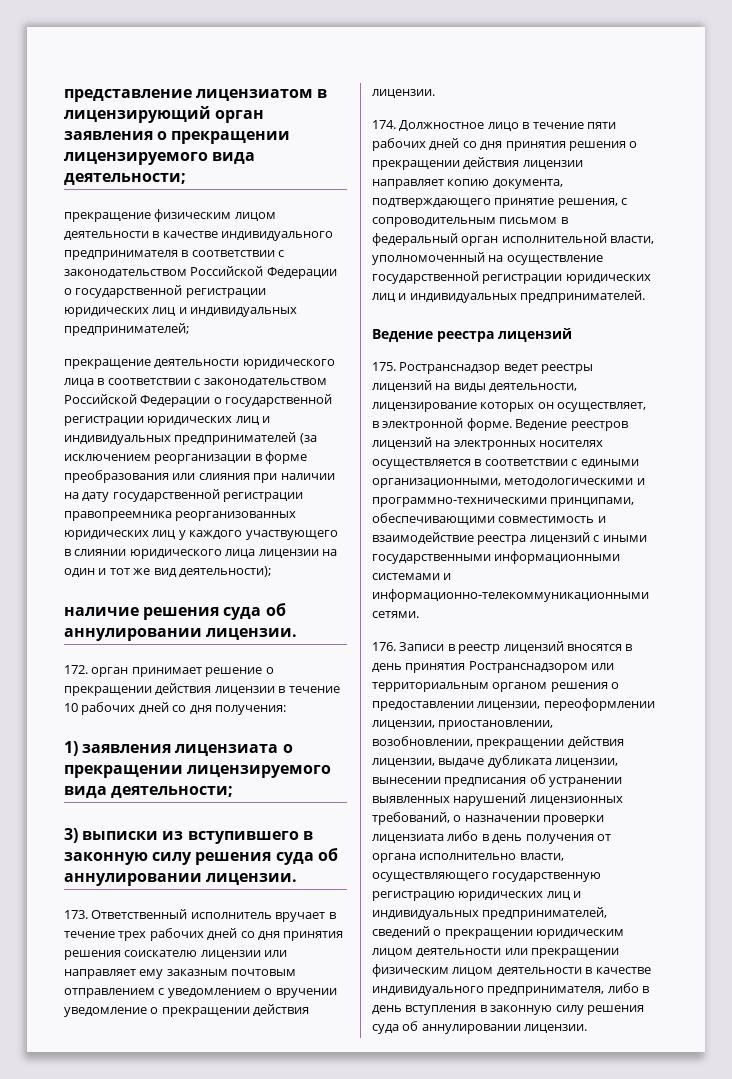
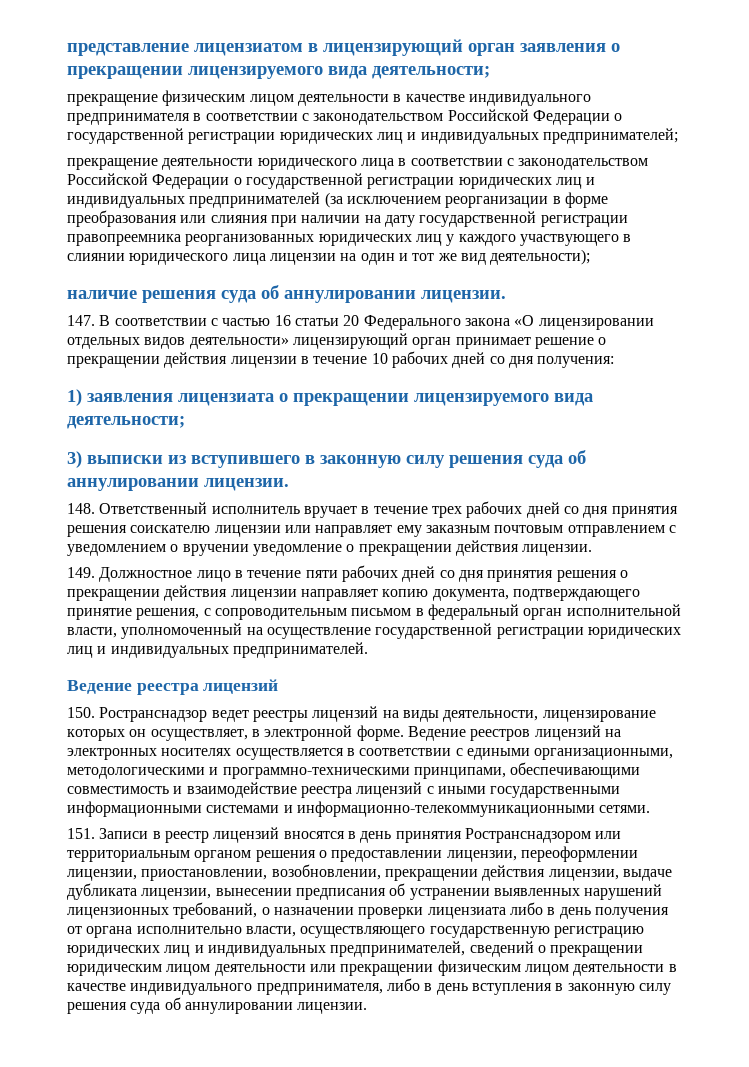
[64,665,88,674] 172. -> [67,315,654,330] [67,333,408,349] 147. В соответствии с частью 16 статьи 20 Федерального закона «О лицензировании отдельных видов деятельности» лицензирующий
[64,910,88,919] 173. -> [67,503,95,514] 148.
[372,120,396,129] 174. -> [67,567,95,578] 149.
[372,362,396,371] 175. -> [67,707,95,718] 150.
[372,642,396,651] 176. -> [67,828,95,839] 151.

